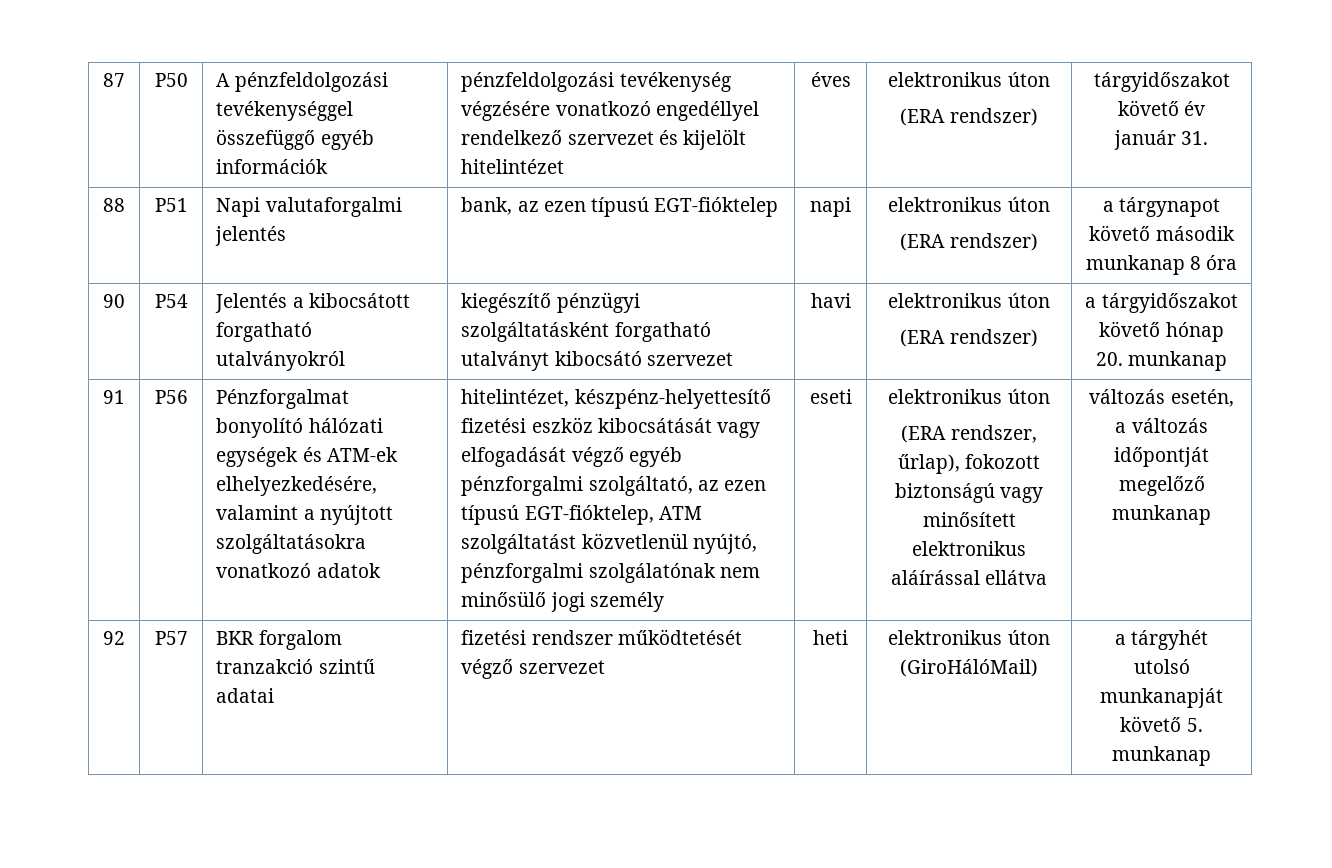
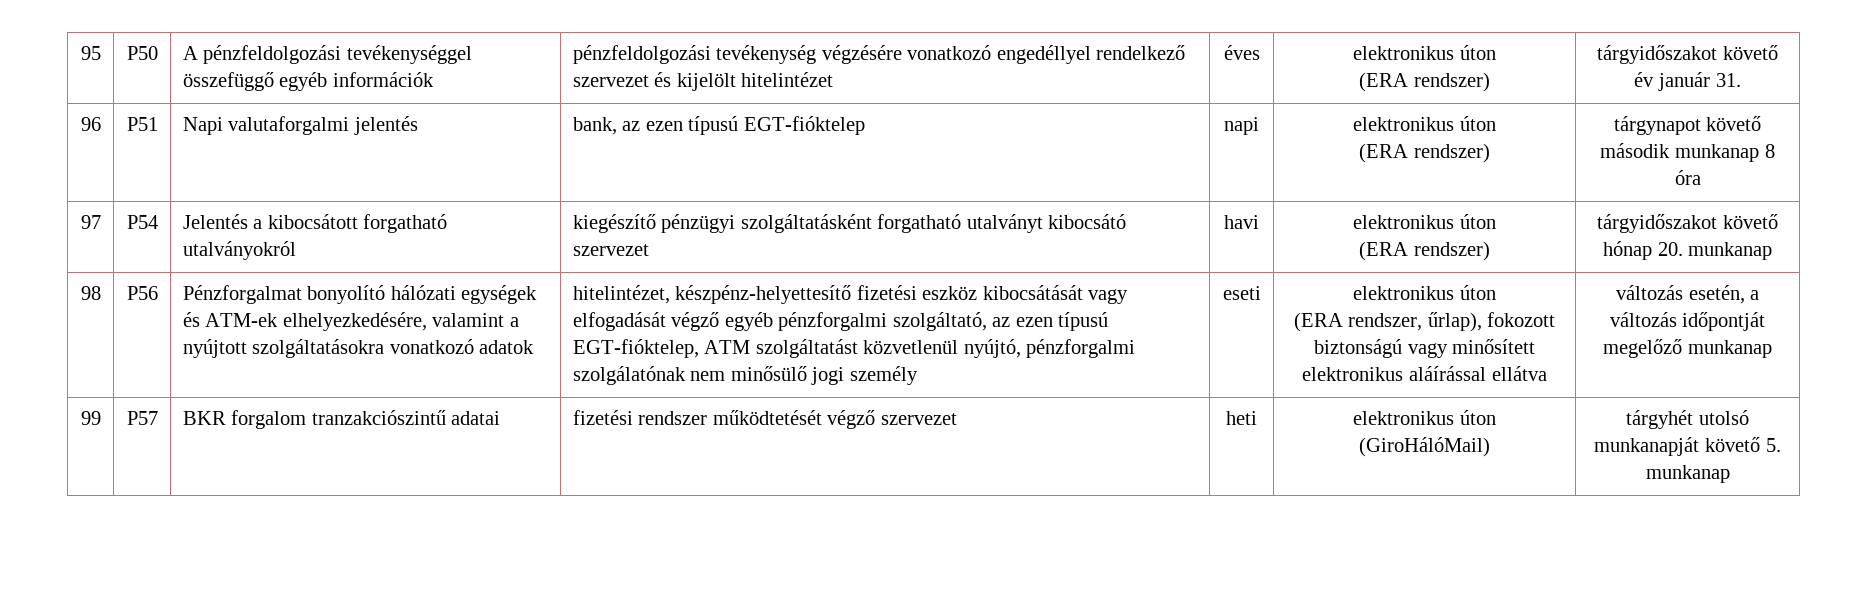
[103,73,125,87] 87 -> [80,46,101,60] 95
[103,198,125,212] 88 -> [80,117,101,131] 96
[1102,201,1114,212] a -> (1490, 153) none
[103,294,125,308] 90 -> [80,215,101,229] 97
[1085,297,1097,308] a -> (1490, 251) none
[103,390,125,404] 91 -> [80,286,101,300] 98
[103,631,125,645] 92 -> [80,411,101,425] 99
[216,659,375,674] tranzakció szintű -> [311,410,446,425] tranzakciószintű
[1114,634,1126,645] a -> (1490, 447) none

